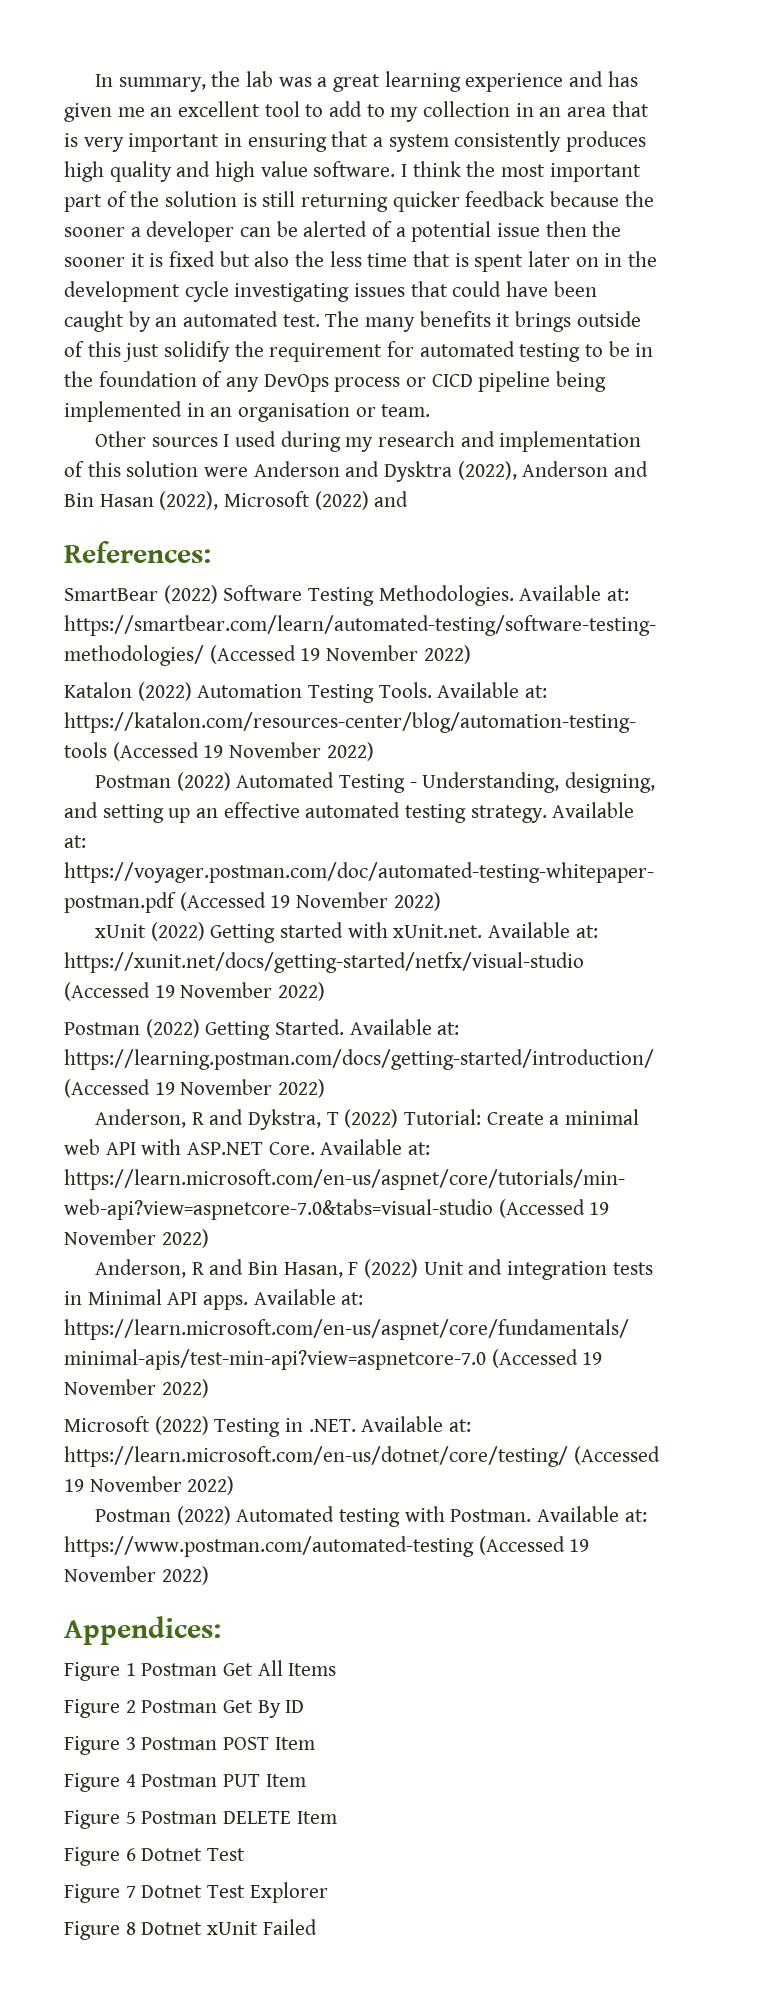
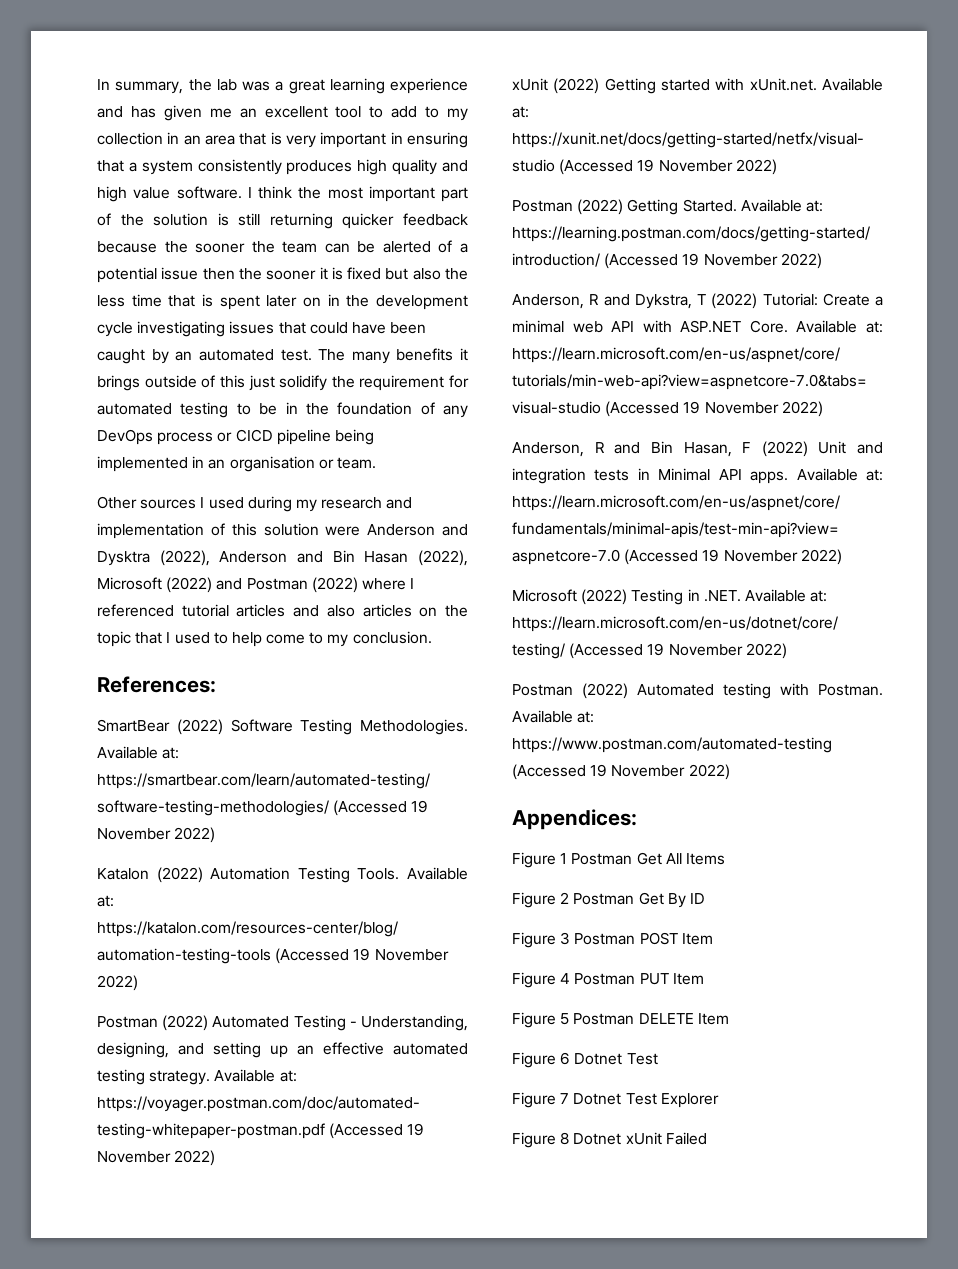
[130,221,235,242] a developer -> [251,241,318,253] the team
(409, 499) none -> [246,577,415,593] [97,604,469,617] [97,631,432,647] Postman (2022) where I referenced tutorial articles and also articles on the topic that I used to help come to my conclusion.

